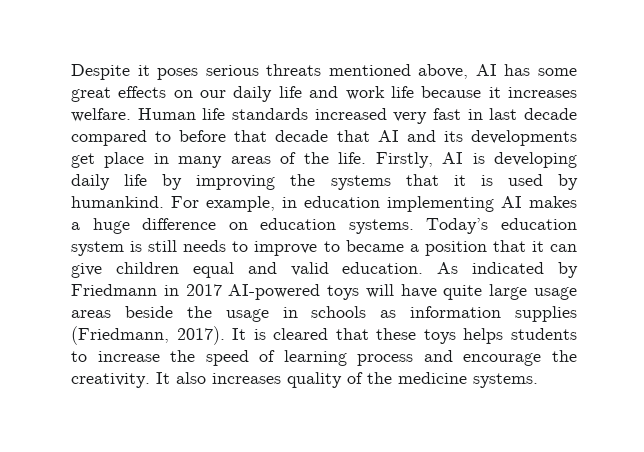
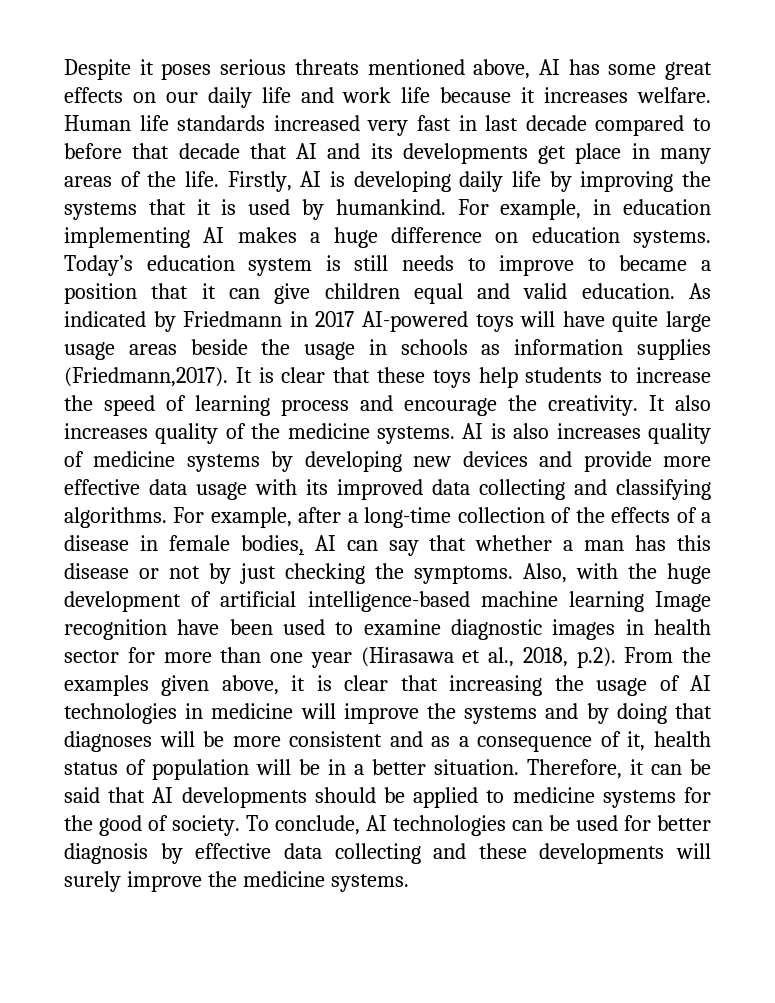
[71,326,225,345] (Friedmann, 2017). -> [64,367,228,387] (Friedmann,2017).
[273,328,329,340] cleared -> [281,367,326,383] clear
[463,328,504,344] helps -> [478,367,518,388] help
(538, 380) none -> [462,423,711,444] [64,451,711,472] [64,479,711,500] [64,507,711,528] [64,535,711,556] [64,563,711,584] [64,591,711,612] [64,619,711,640] [64,647,711,668] [64,675,711,696] [64,703,712,724] [64,731,711,752] [64,759,711,780] [64,787,711,808] [64,815,711,836] [64,843,711,864] [64,871,409,892] AI is also increases quality of medicine systems by developing new devices and provide more effective data usage with its improved data collecting and classifying algorithms. For example, after a long-time collection of the effects of a disease in female bodies, AI can say that whether a man has this disease or not by just checking the symptoms. Also, with the huge development of artificial intelligence-based machine learning Image recognition have been used to examine diagnostic images in health sector for more than one year (Hirasawa et al., 2018, p.2). From the examples given above, it is clear that increasing the usage of AI technologies in medicine will improve the systems and by doing that diagnoses will be more consistent and as a consequence of it, health status of population will be in a better situation. Therefore, it can be said that AI developments should be applied to medicine systems for the good of society. To conclude, AI technologies can be used for better diagnosis by effective data collecting and these developments will surely improve the medicine systems.

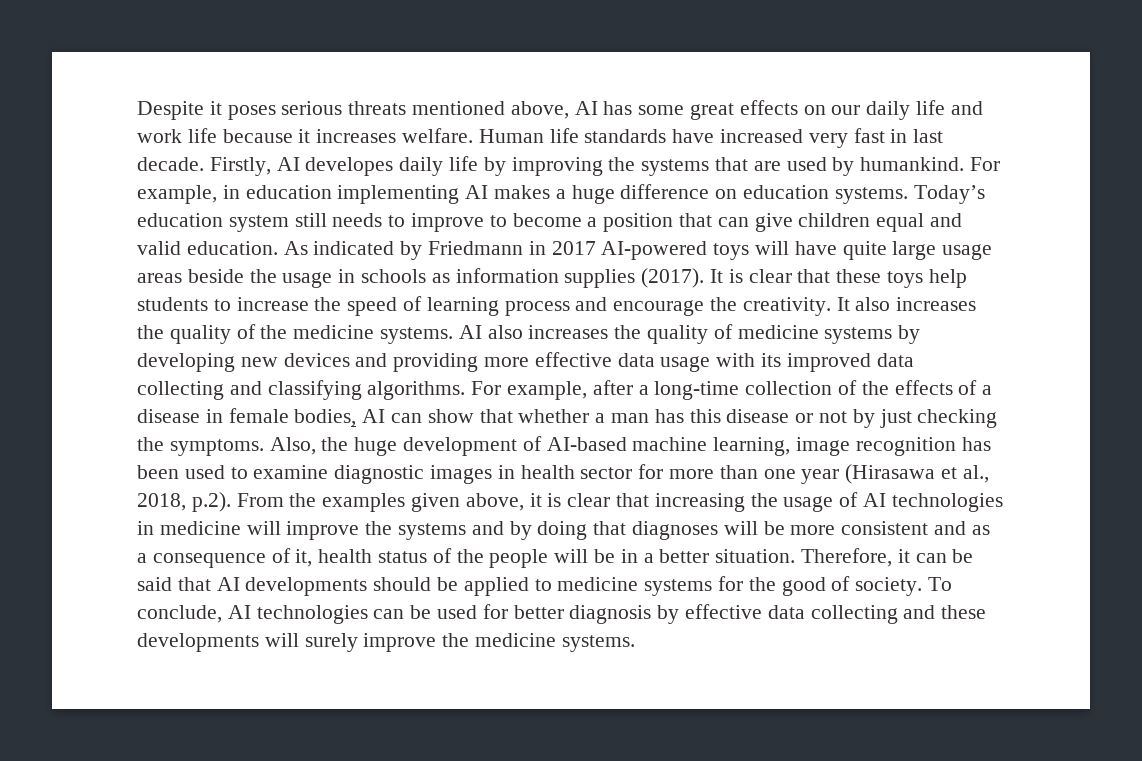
(266, 123) none -> [672,129,715,143] have
[525,115,712,136] [64,143,711,164] [64,171,451,192] decade compared to before that decade that AI and its developments get place in many areas of the life. Firstly, AI is developing -> [137,157,394,176] decade. Firstly, AI developes
[196,199,237,215] it is -> [753,161,781,171] are
[325,255,341,271] is -> (289, 223) none
[619,255,688,271] became -> [512,213,582,227] become
[201,283,216,299] it -> (713, 220) none
[64,367,228,387] (Friedmann,2017). -> [641,268,705,288] (2017).
(148, 431) none -> [137,325,164,339] the
[490,423,641,439] is also increases -> [487,325,642,339] also increases the
[583,451,652,472] provide -> [393,353,479,372] providing
[388,540,419,556] say -> [427,409,474,423] show
[576,563,618,579] with -> (316, 446) none
[220,591,711,612] [64,619,220,640] artificial intelligence-based machine learning Image recognition have -> [546,437,991,456] AI-based machine learning, image recognition has
[152,759,249,780] population -> [456,549,549,568] the people

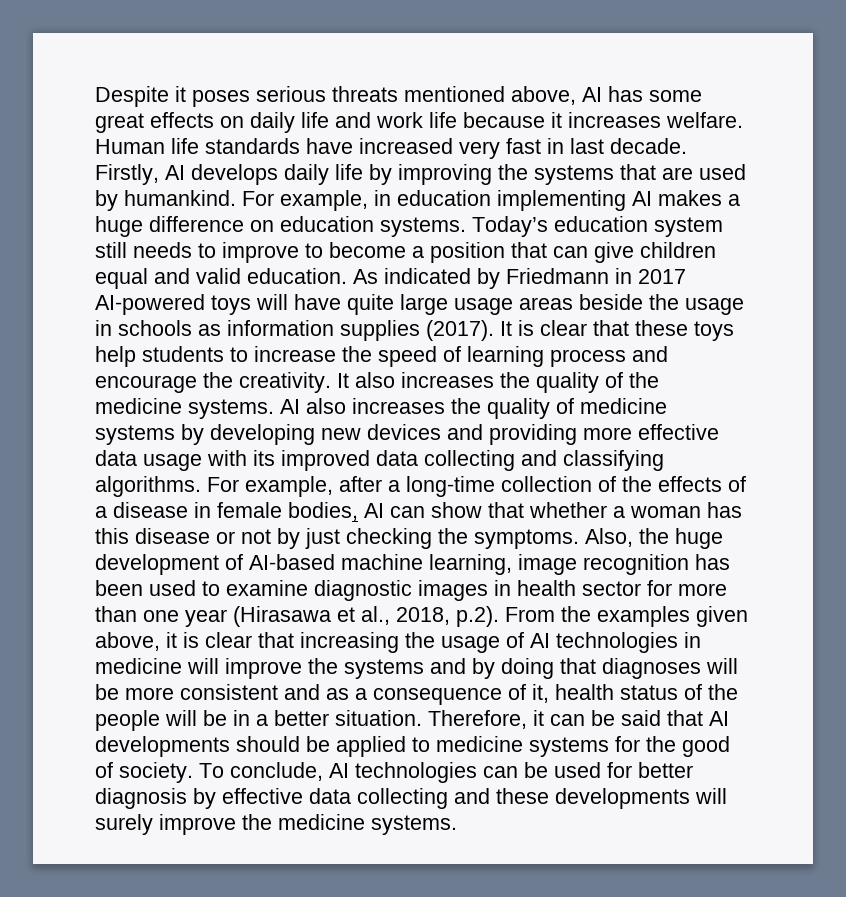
[831,105,861,115] our -> (244, 122) none
[305,157,394,176] developes -> [191,164,278,185] develops
[611,413,650,423] man -> [630,506,701,518] woman

